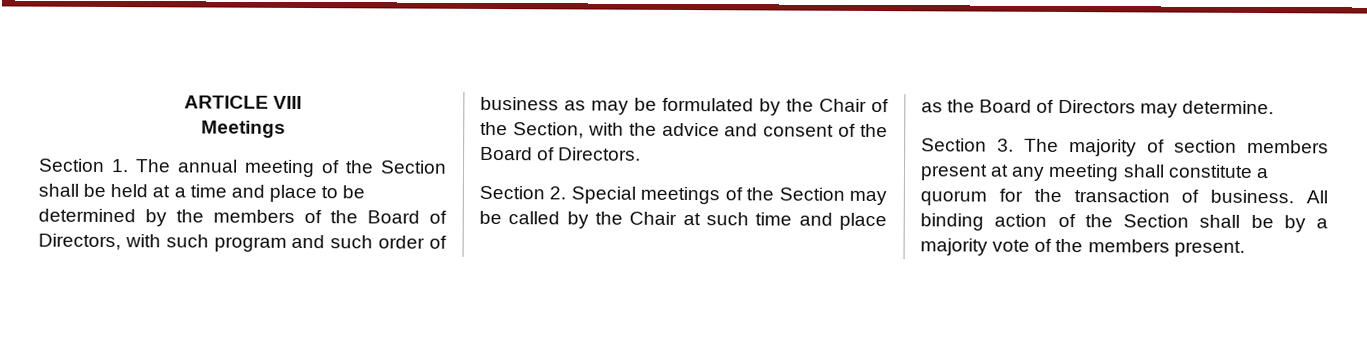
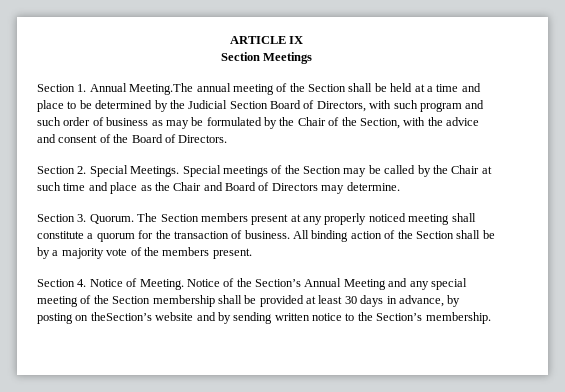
[273,95,303,110] VIII // -> [289,36,304,44] [220,52,260,61] IX // Section
[135,159,171,173] The -> [89,83,194,95] Annual Meeting.The
[213,209,358,224] members of the -> [188,100,268,109] Judicial Section
(636, 195) none -> [130,165,221,177] Meetings. Special
(976, 106) none -> [173,182,223,191] Chair and
[1024,138,1237,157] The majority of section -> [89,213,199,224] Quorum. The Section
(1046, 173) none -> [324,213,406,225] properly noticed
(1245, 248) none -> [37,278,467,290] [37,295,461,307] [37,312,491,324] // Section 4. Notice of Meeting. Notice of the Section’s Annual Meeting and any special meeting of the Section membership shall be provided at least 30 days in advance, by posting on theSection’s website and by sending written notice to the Section’s membership.

